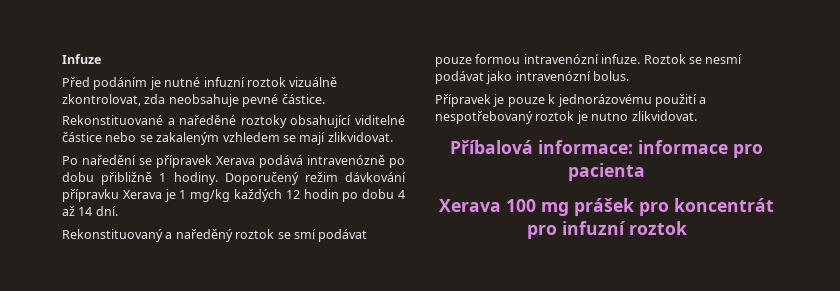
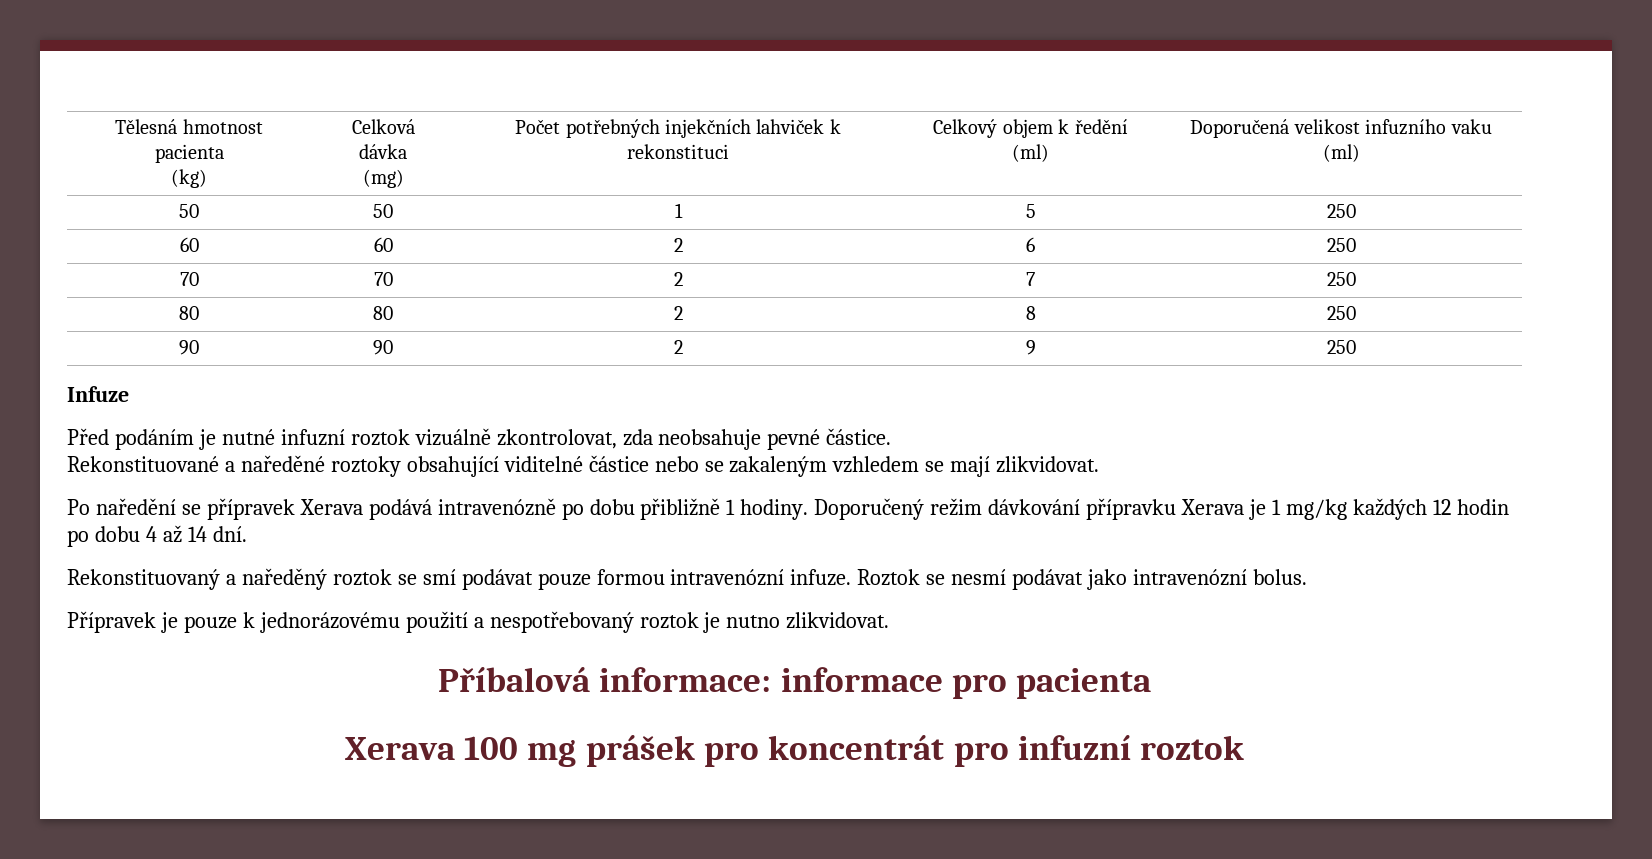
(62, 59) none -> [115,119,263,134] [154,144,224,163] [171,169,207,188] [351,119,415,134] [359,144,407,159] [362,169,404,188] [515,119,841,138] [627,144,729,159] [933,119,1128,138] [1012,144,1049,162] [1190,119,1492,138] [1322,144,1360,162] [179,204,199,218] [373,204,393,218] [674,203,683,218] [1025,204,1036,218] [1326,204,1356,218] [179,237,199,252] [373,237,393,252] [673,238,683,252] [1026,237,1035,252] [1326,238,1356,252] [179,272,199,286] [373,272,393,286] [673,272,683,286] [1026,272,1035,286] [1326,272,1356,286] [179,306,199,320] [373,306,393,320] [673,306,683,320] [1025,306,1036,320] [1326,306,1356,320] [179,340,199,355] [373,340,393,355] [673,340,683,354] [1025,340,1036,355] [1326,340,1356,354] Tělesná hmotnost pacienta // (kg) | Celková dávka // (mg) | Počet potřebných injekčních lahviček k rekonstituci | Celkový objem k ředění (ml) | Doporučená velikost infuzního vaku (ml) // 50 | 50 | 1 | 5 | 250 // 60 | 60 | 2 | 6 | 250 // 70 | 70 | 2 | 7 | 250 // 80 | 80 | 2 | 8 | 250 // 90 | 90 | 2 | 9 | 250 //

